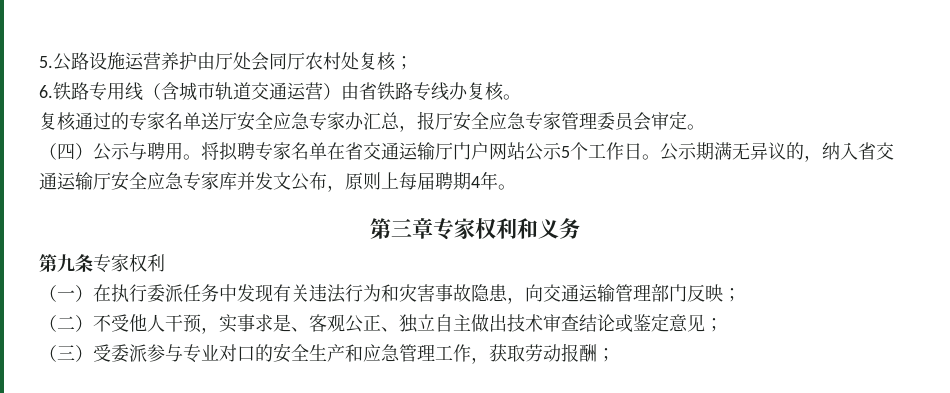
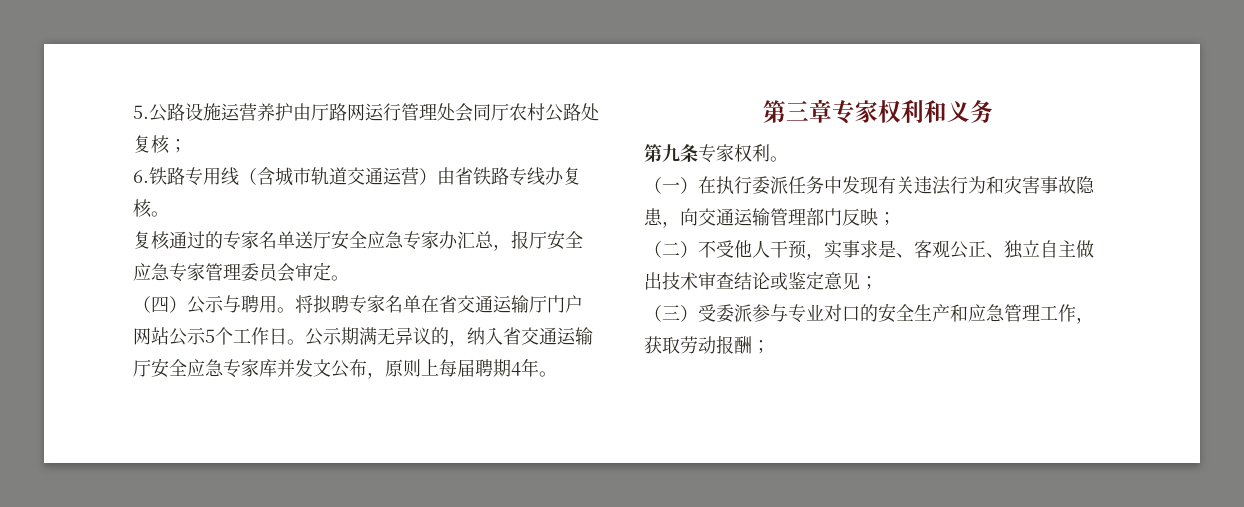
(233, 61) none -> [329,103,437,121] 路网运行管理
(341, 61) none -> [545,103,581,122] 公路
(165, 263) none -> [770,156,788,162] 。

